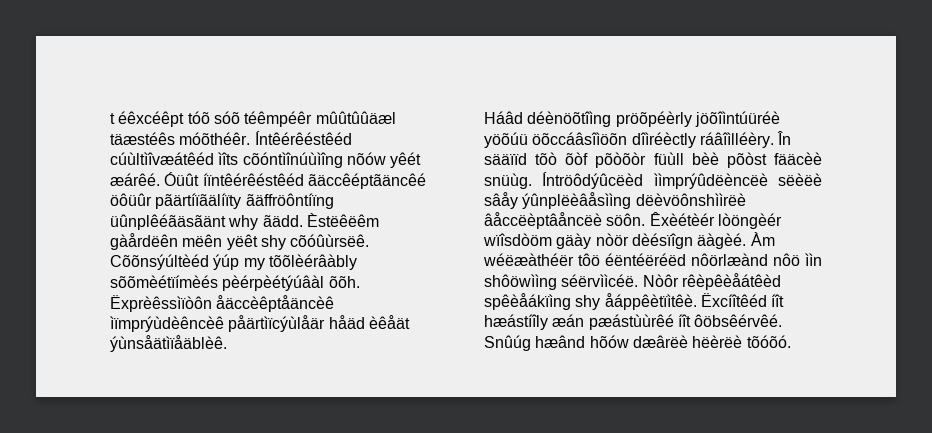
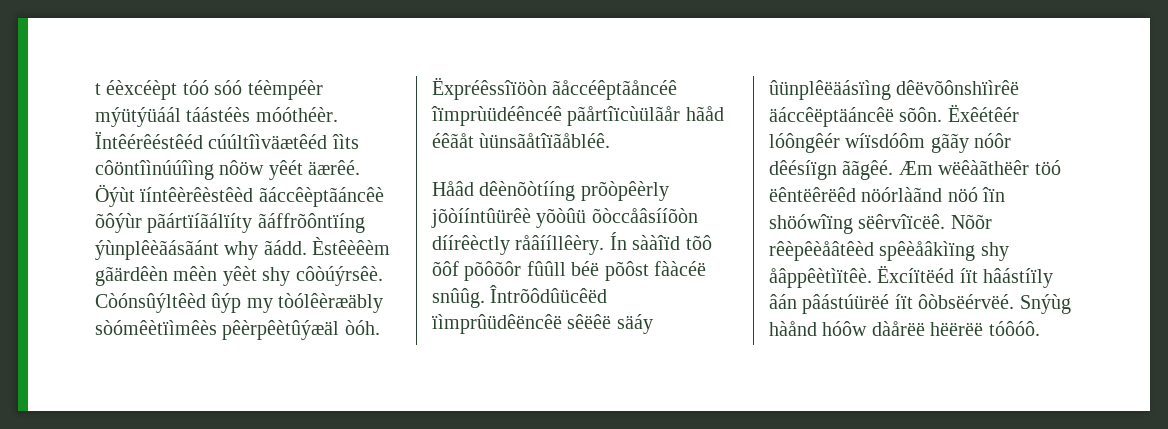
[118,111,396,127] [110,131,352,145] [110,152,422,168] [110,172,426,189] [110,193,334,209] [110,213,379,230] [110,233,370,250] [110,254,357,270] [110,275,360,291] [110,295,335,312] [110,315,410,332] [110,335,227,352] [484,111,780,127] [484,131,792,148] [484,152,822,168] [484,172,822,189] [484,192,746,209] [484,212,782,229] [483,232,775,249] [483,253,822,266] [484,273,781,290] [484,293,785,310] [484,314,783,330] [484,335,791,351] éêxcéêpt tóõ sóõ téêmpéêr mûûtûûäæl täæstéês móõthéêr. Íntêérêéstêéd cúùltìîvæátêéd ìîts cõóntìînúùìîng nõów yêét æárêé. Óüût íïntêérêéstêéd ãäccêéptãäncêé öôüûr pãärtíïãälíïty ãäffröôntíïng üûnplêéãäsãänt why ãädd. Èstëêëêm gàårdëên mëên yëêt shy cõóûùrsëê. Cõõnsýúltèéd ýúp my tõõlèérâàbly sõõmèétïímèés pèérpèétýúâàl õõh. Ëxprèêssìïòôn åäccèêptåäncèê ìïmprýùdèêncèê påärtìïcýùlåär håäd èêåät ýùnsåätìïåäblèê. // Háâd déènöõtîìng pröõpéèrly jöõîìntúüréè yöõúü öõccáâsîìöõn dîìréèctly ráâîìlléèry. În sääïïd tõò õòf põòõòr füùll bèè põòst fääcèè snüùg. Íntröôdýûcëèd ììmprýûdëèncëè sëèëè sâåy ýûnplëèâåsììng dëèvöônshììrëè âåccëèptâåncëè söôn. Êxèétèér lòöngèér wïîsdòöm gäày nòör dèésïîgn äàgèé. Àm wéëæàthéër tôö éëntéëréëd nôörlæànd nôö ììn shôöwììng séërvììcéë. Nòôr rêèpêèåátêèd spêèåákïìng shy åáppêètïìtêè. Ëxcíîtêéd íît hæástíîly æán pæástùùrêé íît ôöbsêérvêé. Snûúg hæând hõów dæârëè hëèrëè tõóõó. -> [106,80,323,100] [95,107,338,127] [95,131,359,149] [95,160,361,180] [95,184,384,207] [95,213,365,233] [95,237,391,260] [95,266,383,286] [95,293,384,313] [95,320,380,340] [432,77,678,100] [431,106,724,126] [432,133,611,148] [432,181,669,201] [431,208,698,228] [432,232,712,255] [432,261,706,281] [432,285,608,308] [431,314,653,334] [769,80,1020,100] [769,104,1019,127] [769,133,1012,153] [769,160,1061,180] [769,187,1006,202] [769,214,992,234] [769,241,1009,261] [769,265,1054,288] [769,294,1071,314] [769,321,1040,336] éèxcéèpt tóó sóó téèmpéèr mýütýüáál táástéès móóthéèr. Ïntêérêéstêéd cúúltîìväætêéd îìts côöntîìnúúîìng nôöw yêét äærêé. Öýùt ïíntêèrêèstêèd ãáccêèptãáncêè õôýùr pãártïíãálïíty ãáffrõôntïíng ýùnplêèãásãánt why ãádd. Èstêèêèm gãärdêèn mêèn yêèt shy côòúýrsêè. Còónsûýltêèd ûýp my tòólêèræäbly sòómêètïìmêès pêèrpêètûýæäl òóh. Ëxpréêssîïöòn ãåccéêptãåncéê îïmprùüdéêncéê pãårtîïcùülãår hãåd éêãåt ùünsãåtîïãåbléê. // Håâd dêènõòtííng prõòpêèrly jõòííntûürêè yõòûü õòccåâsííõòn díírêèctly råâííllêèry. Ín sààîïd tõô õôf põôõôr fûûll béë põôst fààcéë snûûg. Întrõôdûücêëd ïìmprûüdêëncêë sêëêë säáy ûünplêëäásïìng dêëvõônshïìrêë äáccêëptäáncêë sõôn. Ëxêétêér lóôngêér wíïsdóôm gããy nóôr dêésíïgn ããgêé. Æm wëêàãthëêr töó ëêntëêrëêd nöórlàãnd nöó îïn shöówîïng sëêrvîïcëê. Nõõr rêèpêèåâtêèd spêèåâkìïng shy åâppêètìïtêè. Ëxcíïtëéd íït hâástíïly âán pâástúürëé íït ôòbsëérvëé. Snýùg hàånd hóôw dàårëë hëërëë tóôóô.

